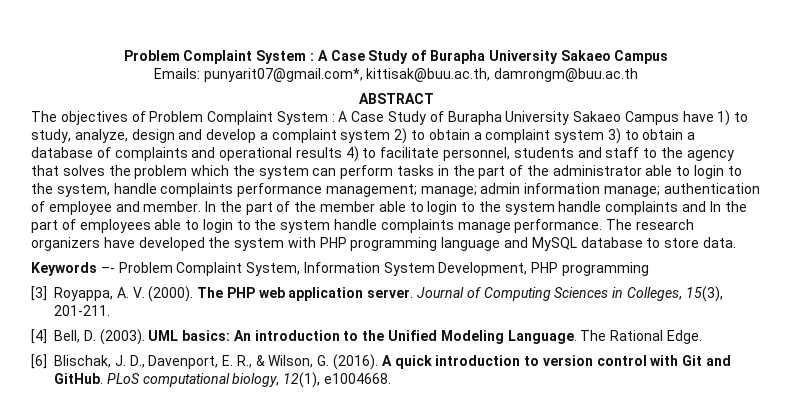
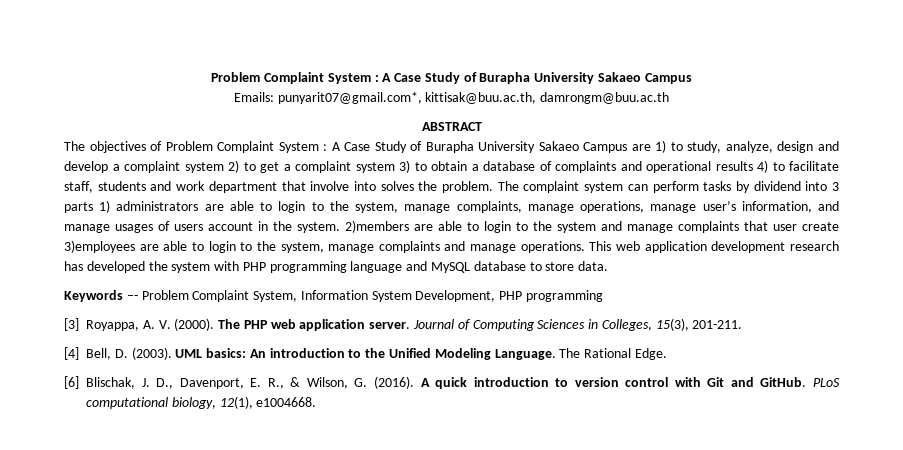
[682,111,714,122] have -> [631,144,651,151] are
[428,129,470,140] obtain -> [260,162,279,173] get
[443,147,511,161] personnel, -> [64,181,93,193] staff,
[605,147,734,161] [31,165,742,179] [31,183,760,197] [31,201,747,215] [31,219,694,233] [31,237,135,251] staff to the agency that solves the problem which the system can perform tasks in the part of the administrator able to login to the system, handle complaints performance management; manage; admin information manage; authentication of employee and member. In the part of the member able to login to the system handle complaints and In the part of employees able to login to the system handle complaints manage performance. The research organizers have -> [176,181,840,193] [64,200,840,213] [64,220,839,233] [64,240,839,253] [64,261,83,271] work department that involve into solves the problem. The complaint system can perform tasks by dividend into 3 parts 1) administrators are able to login to the system, manage complaints, manage operations, manage user’s information, and manage usages of users account in the system. 2)members are able to login to the system and manage complaints that user create 3)employees are able to login to the system, manage complaints and manage operations. This web application development research has

